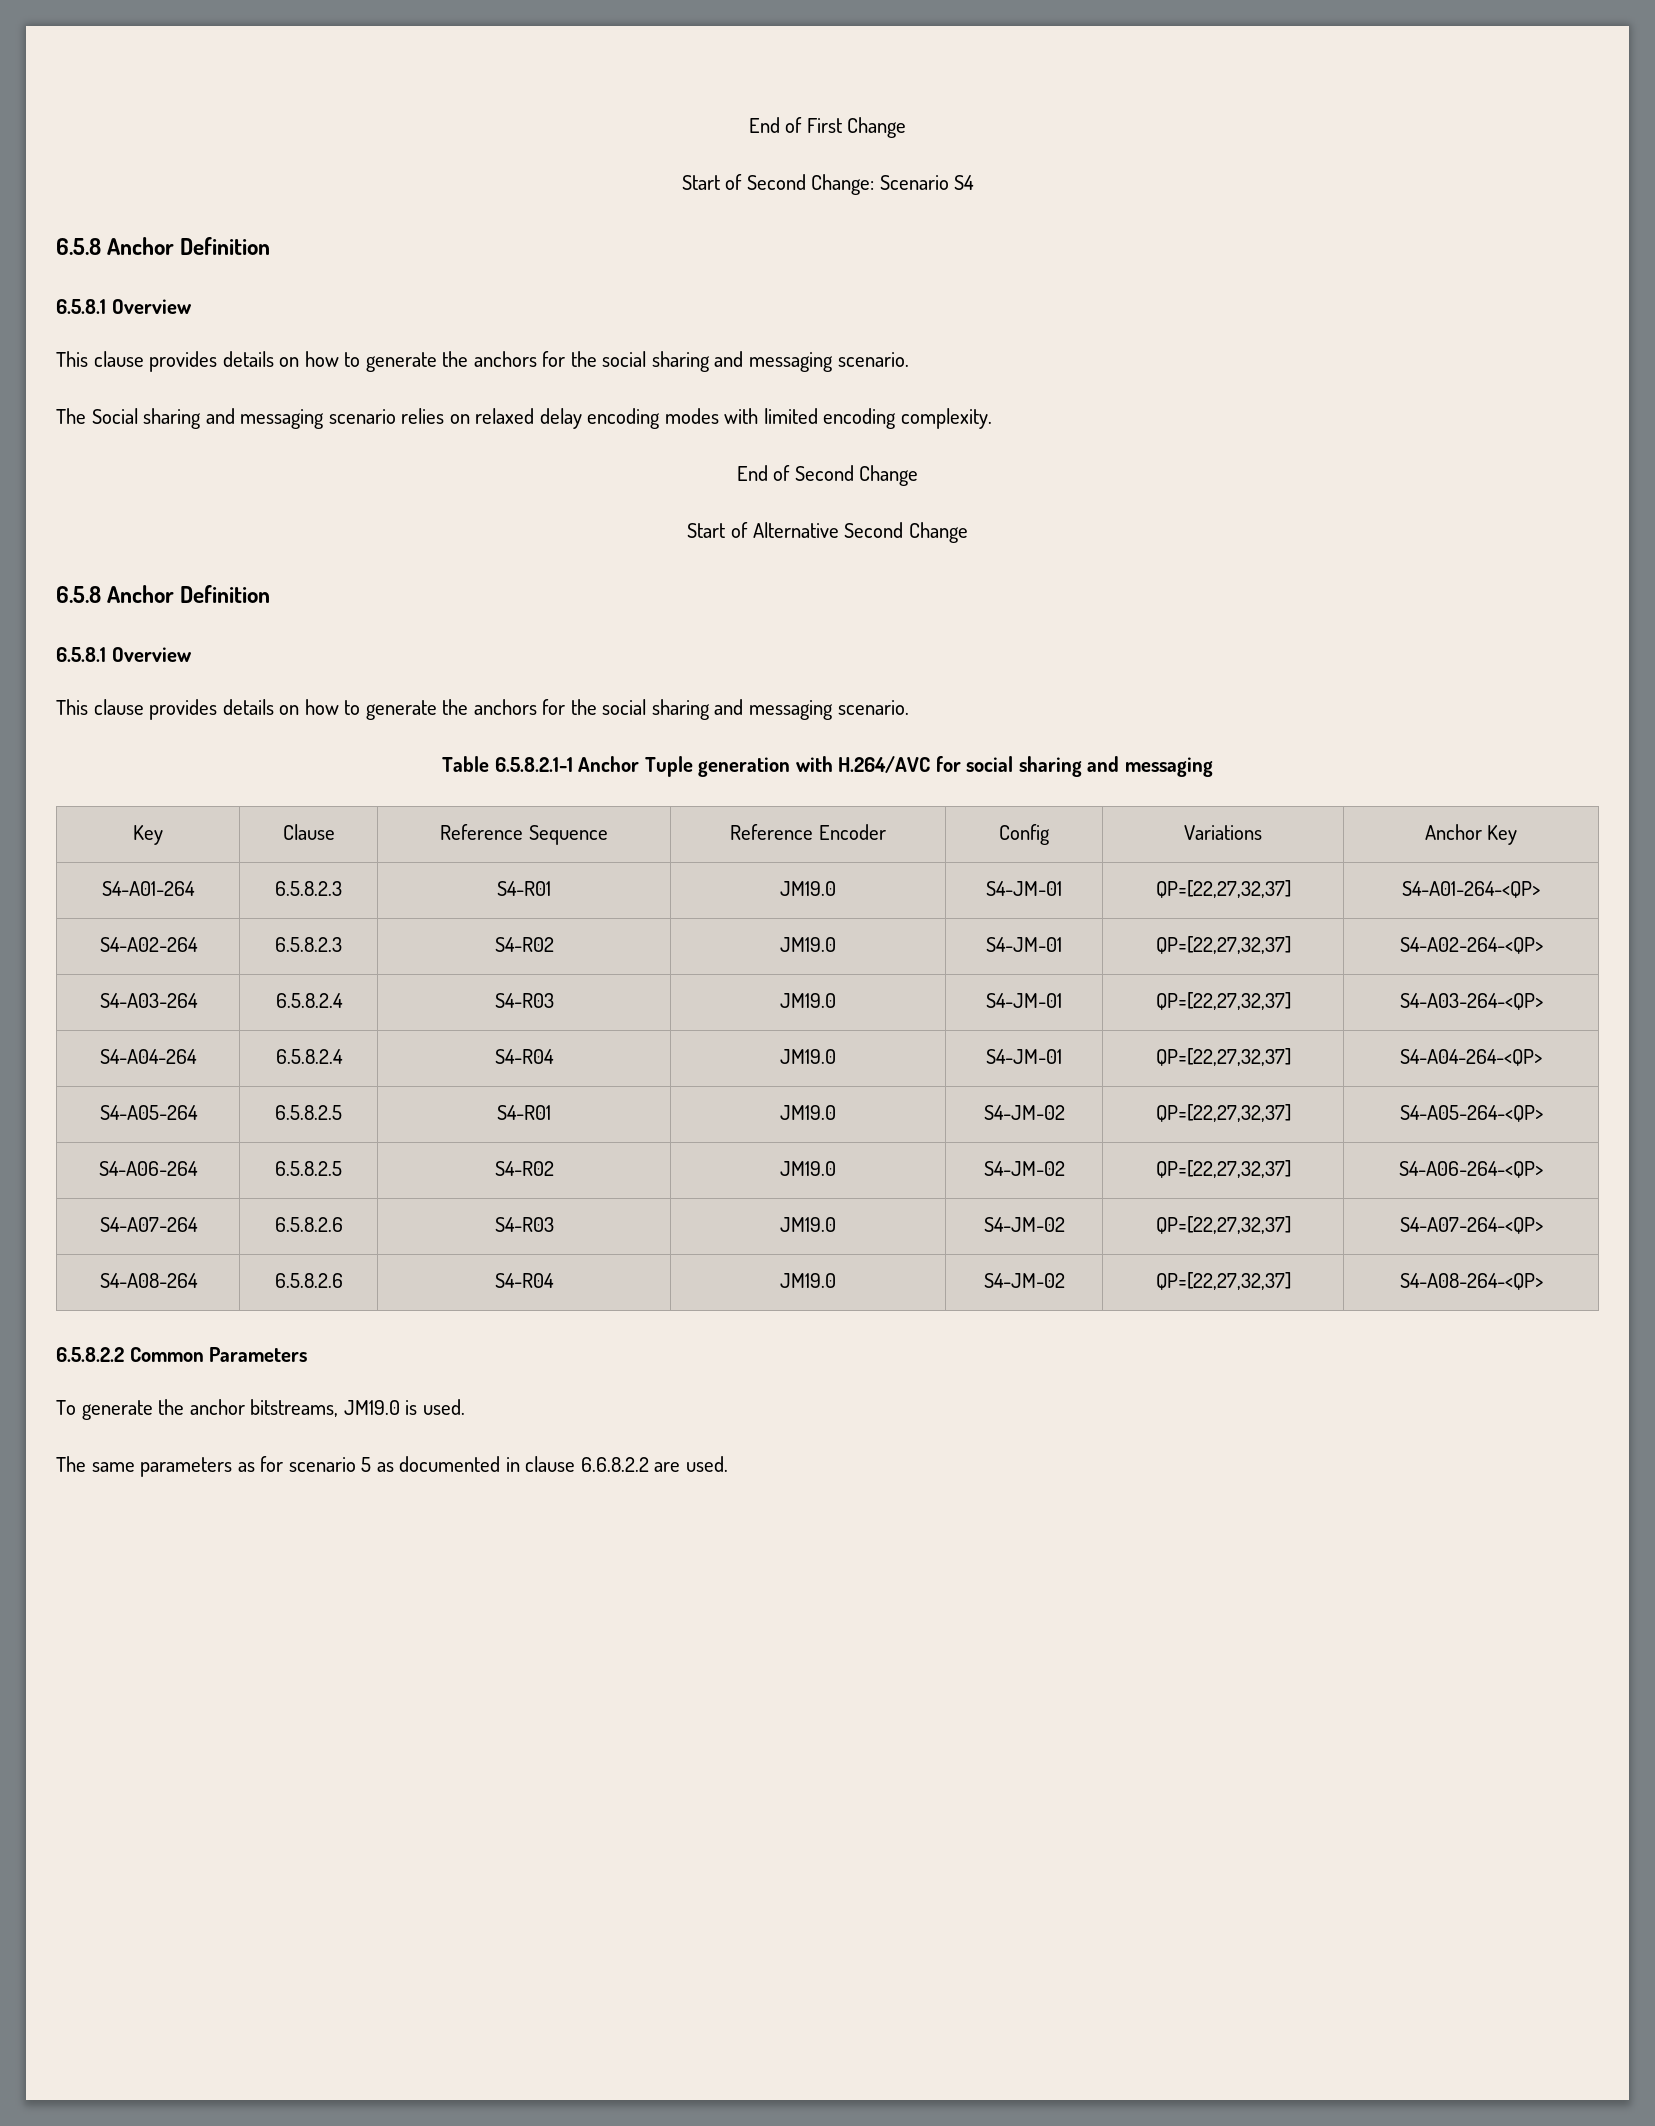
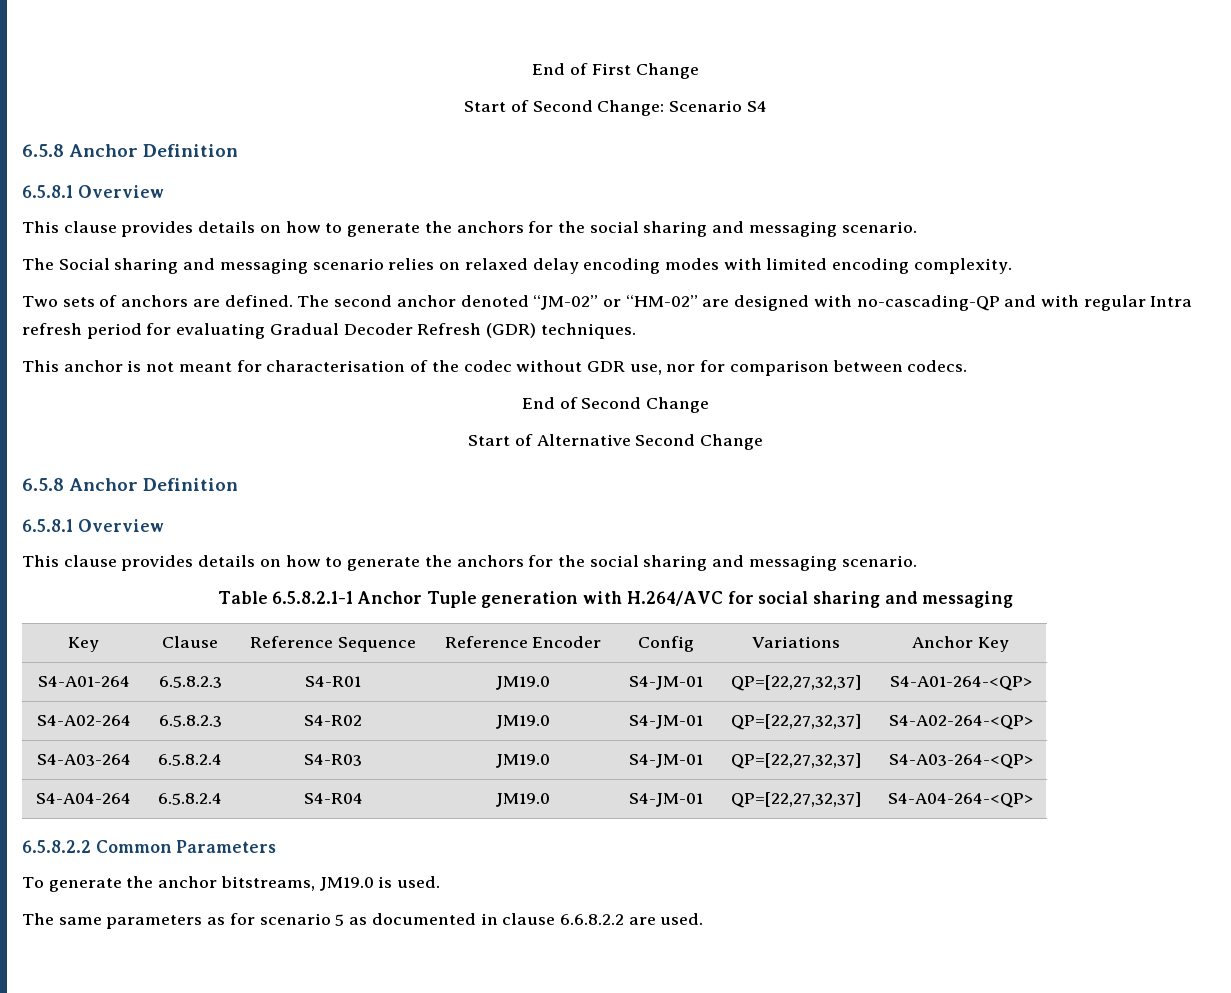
(993, 418) none -> [22,295,1193,311] [22,323,636,339] [22,360,968,376] // Two sets of anchors are defined. The second anchor denoted “JM-02” or “HM-02” are designed with no-cascading-QP and with regular Intra refresh period for evaluating Gradual Decoder Refresh (GDR) techniques. // This anchor is not meant for characterisation of the codec without GDR use, nor for comparison between codecs.
[99,1105,198,1120] [275,1105,342,1120] [497,1105,551,1120] [780,1105,836,1120] [983,1105,1065,1120] [1155,1104,1291,1122] [1399,1105,1543,1122] [99,1161,198,1176] [275,1161,342,1176] [494,1161,554,1176] [780,1161,836,1176] [983,1161,1065,1176] [1155,1160,1291,1178] [1399,1161,1543,1178] [99,1217,198,1232] [274,1217,343,1232] [494,1217,554,1232] [780,1217,836,1232] [983,1217,1065,1232] [1155,1216,1291,1234] [1399,1217,1543,1234] [99,1273,198,1288] [274,1273,343,1288] [495,1273,554,1288] [780,1273,836,1288] [983,1273,1065,1288] [1155,1272,1291,1290] [1399,1273,1543,1290] // S4-A05-264 | 6.5.8.2.5 | S4-R01 | JM19.0 | S4-JM-02 | QP=[22,27,32,37] | S4-A05-264-<QP> // S4-A06-264 | 6.5.8.2.5 | S4-R02 | JM19.0 | S4-JM-02 | QP=[22,27,32,37] | S4-A06-264-<QP> // S4-A07-264 | 6.5.8.2.6 | S4-R03 | JM19.0 | S4-JM-02 | QP=[22,27,32,37] | S4-A07-264-<QP> // S4-A08-264 | 6.5.8.2.6 | S4-R04 | JM19.0 | S4-JM-02 | QP=[22,27,32,37] | S4-A08-264-<QP> -> (1033, 800) none

